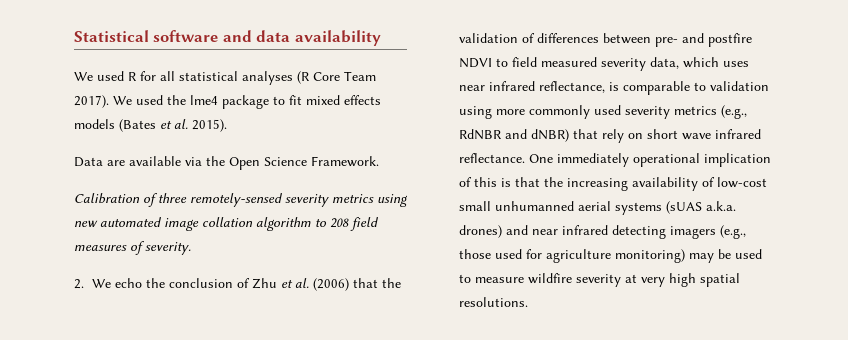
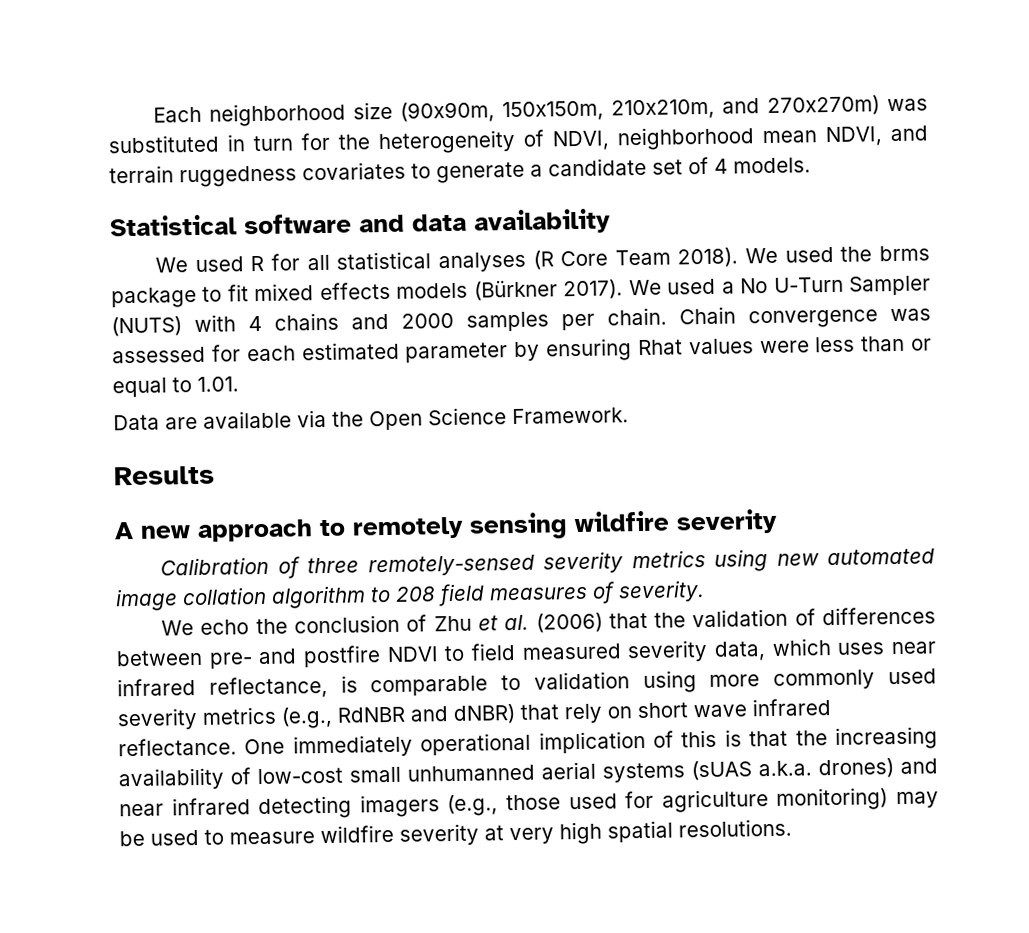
(74, 36) none -> [153,95,929,127] [108,125,928,155] [109,156,811,188] Each neighborhood size (90x90m, 150x150m, 210x210m, and 270x270m) was substituted in turn for the heterogeneity of NDVI, neighborhood mean NDVI, and terrain ruggedness covariates to generate a candidate set of 4 models. //
[74,95,109,108] 2017). -> [677,247,739,268] 2018).
[190,95,218,105] lme4 -> [878,245,930,262] brms
[119,119,227,132] (Bates et al. 2015). -> [473,275,931,301] [111,306,931,337] [112,335,933,364] [112,376,239,398] (Bürkner 2017). We used a No U-Turn Sampler (NUTS) with 4 chains and 2000 samples per chain. Chain convergence was assessed for each estimated parameter by ensuring Rhat values were less than or equal to 1.01.
(379, 161) none -> [113,465,215,486] [114,508,778,542] // Results // A new approach to remotely sensing wildfire severity
[74,279,84,289] 2. -> (705, 591) none

